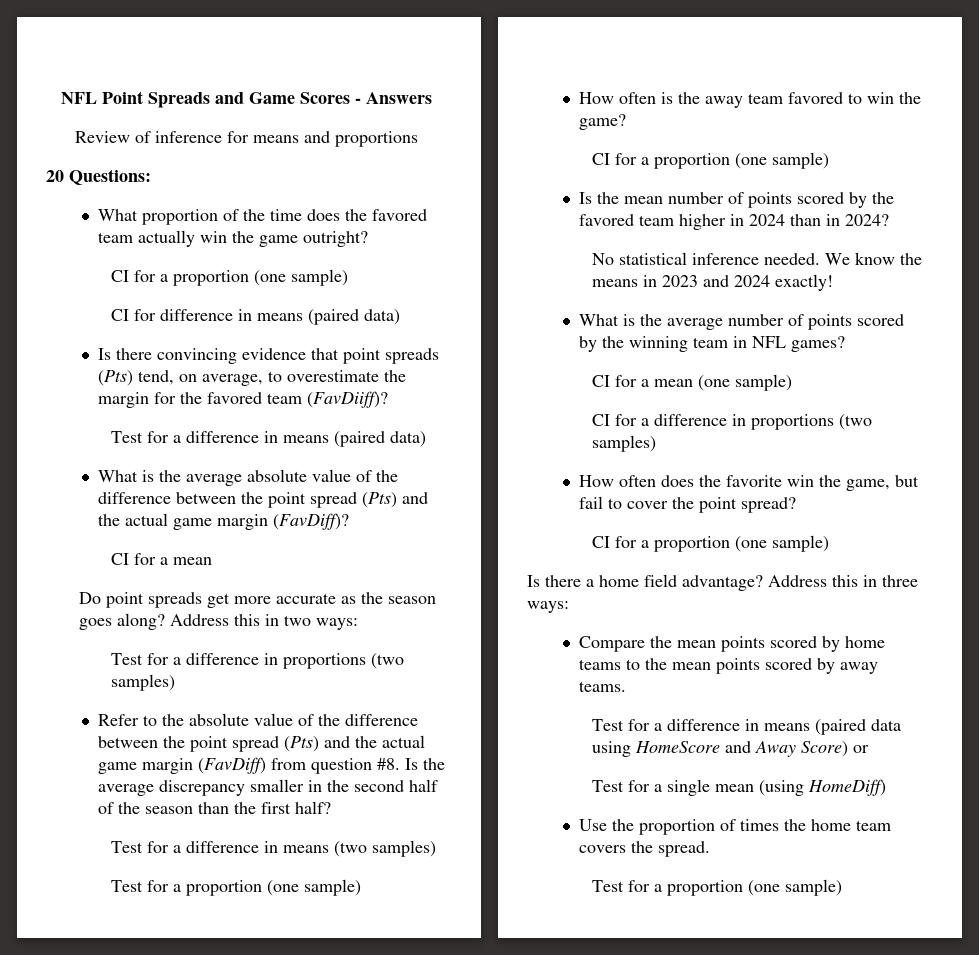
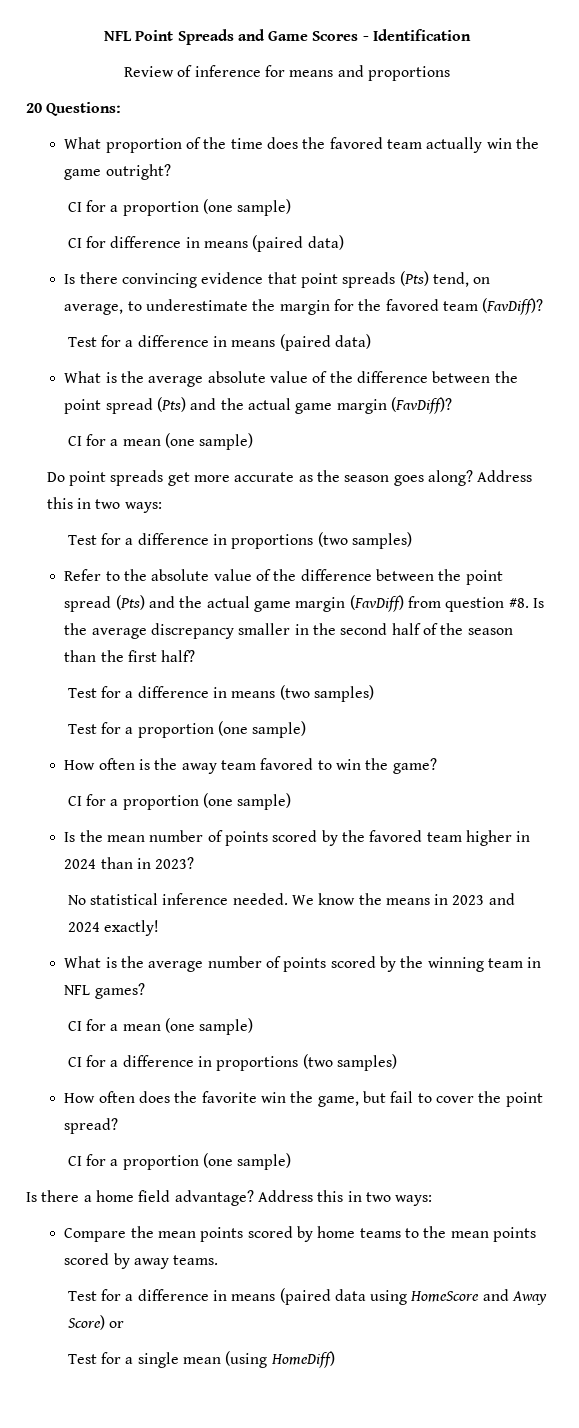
[365,92,432,104] Answers -> [373,29,472,41] Identification
[287,370,380,382] overestimate -> [146,299,249,311] underestimate
[307,391,389,408] (FavDiiff)? -> [482,298,544,315] (FavDiff)?
(213, 561) none -> [164,433,254,450] (one sample)
[845,214,890,226] 2024? -> [155,857,195,869] 2023?
[882,575,918,587] three -> [365,1192,391,1202] two
[579,819,892,835] [579,841,711,857] [592,879,843,896] // Use the proportion of times the home team covers the spread. // Test for a proportion (one sample) -> (335, 1359) none

